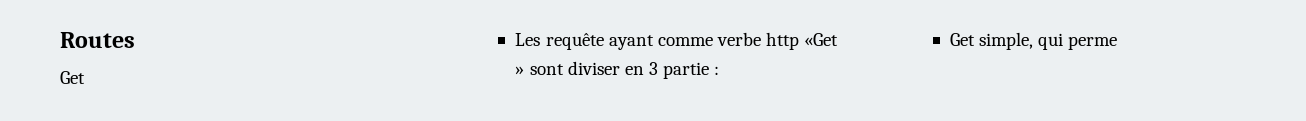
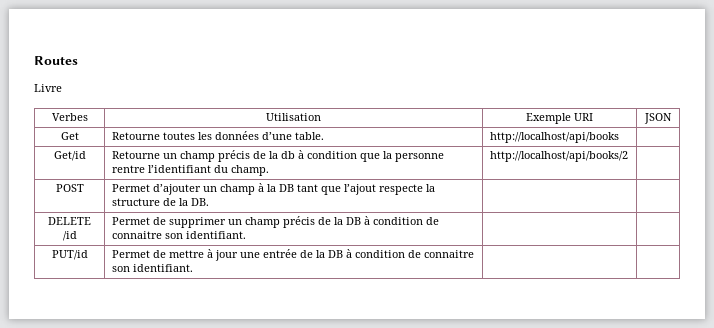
[60,71,85,84] [515,32,839,50] [515,61,720,79] [949,32,1118,50] Get // Les requête ayant comme verbe http «Get » sont diviser en 3 partie : // Get simple, qui perme -> [34,84,62,92] [51,113,88,121] [266,113,321,121] [526,113,593,124] [644,113,672,124] [60,132,79,140] [111,131,324,140] [489,132,619,143] [53,151,86,161] [111,150,444,162] [111,165,269,176] [489,151,628,162] [55,184,84,192] [111,183,435,195] [111,198,209,206] [48,217,91,225] [62,231,77,241] [111,216,439,228] [111,231,246,239] [51,250,88,260] [111,249,474,261] [111,264,193,272] Livre // Verbes | Utilisation | Exemple URI | JSON // Get | Retourne toutes les données d’une table. | http://localhost/api/books | // Get/id | Retourne un champ précis de la db à condition que la personne rentre l’identifiant du champ. | http://localhost/api/books/2 | // POST | Permet d’ajouter un champ à la DB tant que l’ajout respecte la structure de la DB. | | // DELETE /id | Permet de supprimer un champ précis de la DB à condition de connaitre son identifiant. | | // PUT/id | Permet de mettre à jour une entrée de la DB à condition de connaitre son identifiant. | |

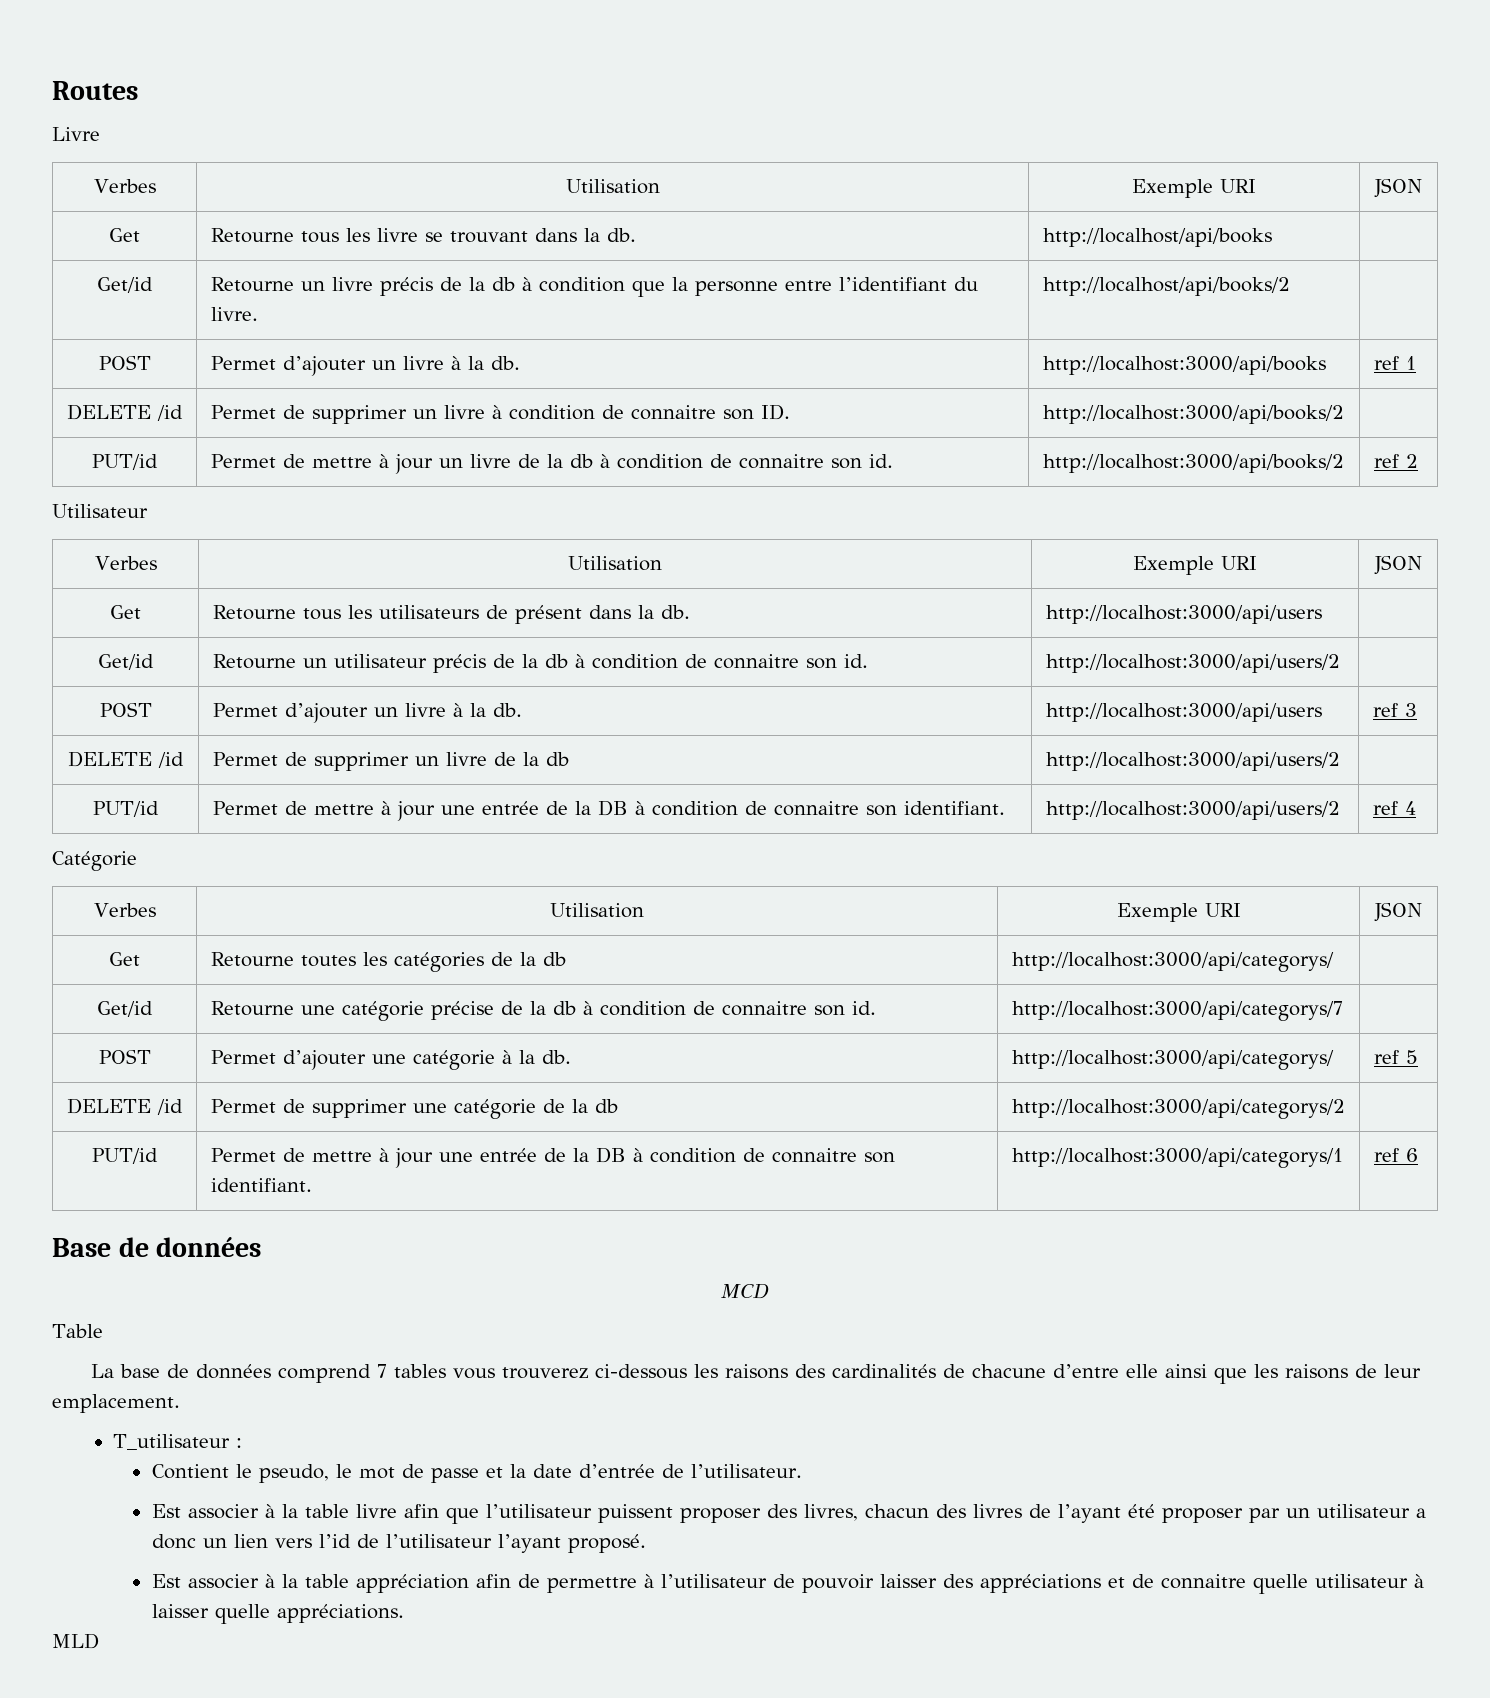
[162,131,324,140] toutes les données d’une table. -> [300,228,636,243] tous les livre se trouvant dans la db.
[179,151,215,162] champ -> [331,277,373,291] livre
[111,165,145,173] rentre -> [784,280,832,291] entre
[230,165,269,176] champ. -> [210,307,258,321] livre.
[219,183,435,195] [111,198,209,206] [48,217,91,225] [62,231,77,241] [111,216,439,228] [111,231,246,239] champ à la DB tant que l’ajout respecte la structure de la DB. | | // DELETE /id | Permet de supprimer un champ précis de la DB à condition de connaitre son identifiant. | -> [402,356,520,370] [1042,356,1326,375] [1373,356,1416,370] [67,404,183,421] [210,404,790,424] [1042,405,1344,424] [92,454,158,470] [210,454,893,474] [1042,454,1344,473] [1373,454,1418,468] [52,504,148,518] [94,556,157,570] [568,556,662,571] [1133,556,1257,575] [1373,555,1422,575] [110,605,141,619] [212,605,690,624] [1045,605,1322,624] [98,654,154,670] [212,654,868,673] [1045,654,1340,673] [99,702,152,717] [212,703,522,723] [1045,703,1322,722] [1372,703,1417,717] [68,751,184,768] [212,752,569,771] [1045,752,1340,771] livre à la db. | http://localhost:3000/api/books | ref 1 // DELETE /id | Permet de supprimer un livre à condition de connaitre son ID. | http://localhost:3000/api/books/2 | // PUT/id | Permet de mettre à jour un livre de la db à condition de connaitre son id. | http://localhost:3000/api/books/2 | ref 2 // Utilisateur // Verbes | Utilisation | Exemple URI | JSON // Get | Retourne tous les utilisateurs de présent dans la db. | http://localhost:3000/api/users | // Get/id | Retourne un utilisateur précis de la db à condition de connaitre son id. | http://localhost:3000/api/users/2 | // POST | Permet d’ajouter un livre à la db. | http://localhost:3000/api/users | ref 3 // DELETE /id | Permet de supprimer un livre de la db | http://localhost:3000/api/users/2
(193, 268) | -> [1045,801,1340,820] [1372,801,1416,815] [52,851,137,871] [93,903,156,917] [550,903,644,918] [1116,903,1241,922] [1374,902,1422,922] [109,952,140,966] [210,952,566,972] [1011,952,1334,972] [97,1001,153,1017] [210,1001,876,1021] [1011,1001,1343,1021] [98,1049,151,1064] [210,1050,571,1070] [1011,1050,1334,1070] [1373,1050,1418,1064] [67,1098,183,1115] [210,1099,618,1119] [1011,1099,1345,1119] [92,1148,158,1164] [210,1147,895,1168] [210,1178,312,1192] [1011,1148,1343,1168] [1373,1148,1418,1162] [52,1237,262,1257] [721,1283,769,1299] [52,1324,103,1338] [90,1364,1421,1384] [52,1394,180,1413] [113,1434,243,1450] [151,1464,802,1483] [151,1504,1426,1524] [151,1534,646,1553] [151,1574,1424,1594] [151,1604,404,1624] [52,1633,99,1649] http://localhost:3000/api/users/2 | ref 4 // Catégorie // Verbes | Utilisation | Exemple URI | JSON // Get | Retourne toutes les catégories de la db | http://localhost:3000/api/categorys/ | // Get/id | Retourne une catégorie précise de la db à condition de connaitre son id. | http://localhost:3000/api/categorys/7 | // POST | Permet d’ajouter une catégorie à la db. | http://localhost:3000/api/categorys/ | ref 5 // DELETE /id | Permet de supprimer une catégorie de la db | http://localhost:3000/api/categorys/2 | // PUT/id | Permet de mettre à jour une entrée de la DB à condition de connaitre son identifiant. | http://localhost:3000/api/categorys/1 | ref 6 // Base de données // MCD // Table // La base de données comprend 7 tables vous trouverez ci-dessous les raisons des cardinalités de chacune d’entre elle ainsi que les raisons de leur emplacement. // T_utilisateur : // Contient le pseudo, le mot de passe et la date d’entrée de l’utilisateur. // Est associer à la table livre afin que l’utilisateur puissent proposer des livres, chacun des livres de l’ayant été proposer par un utilisateur a donc un lien vers l’id de l’utilisateur l’ayant proposé. // Est associer à la table appréciation afin de permettre à l’utilisateur de pouvoir laisser des appréciations et de connaitre quelle utilisateur à laisser quelle appréciations. // MLD

